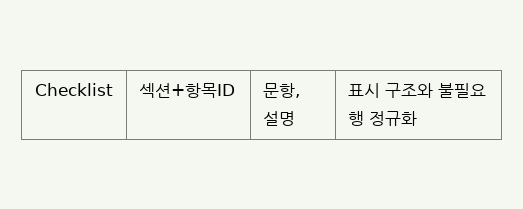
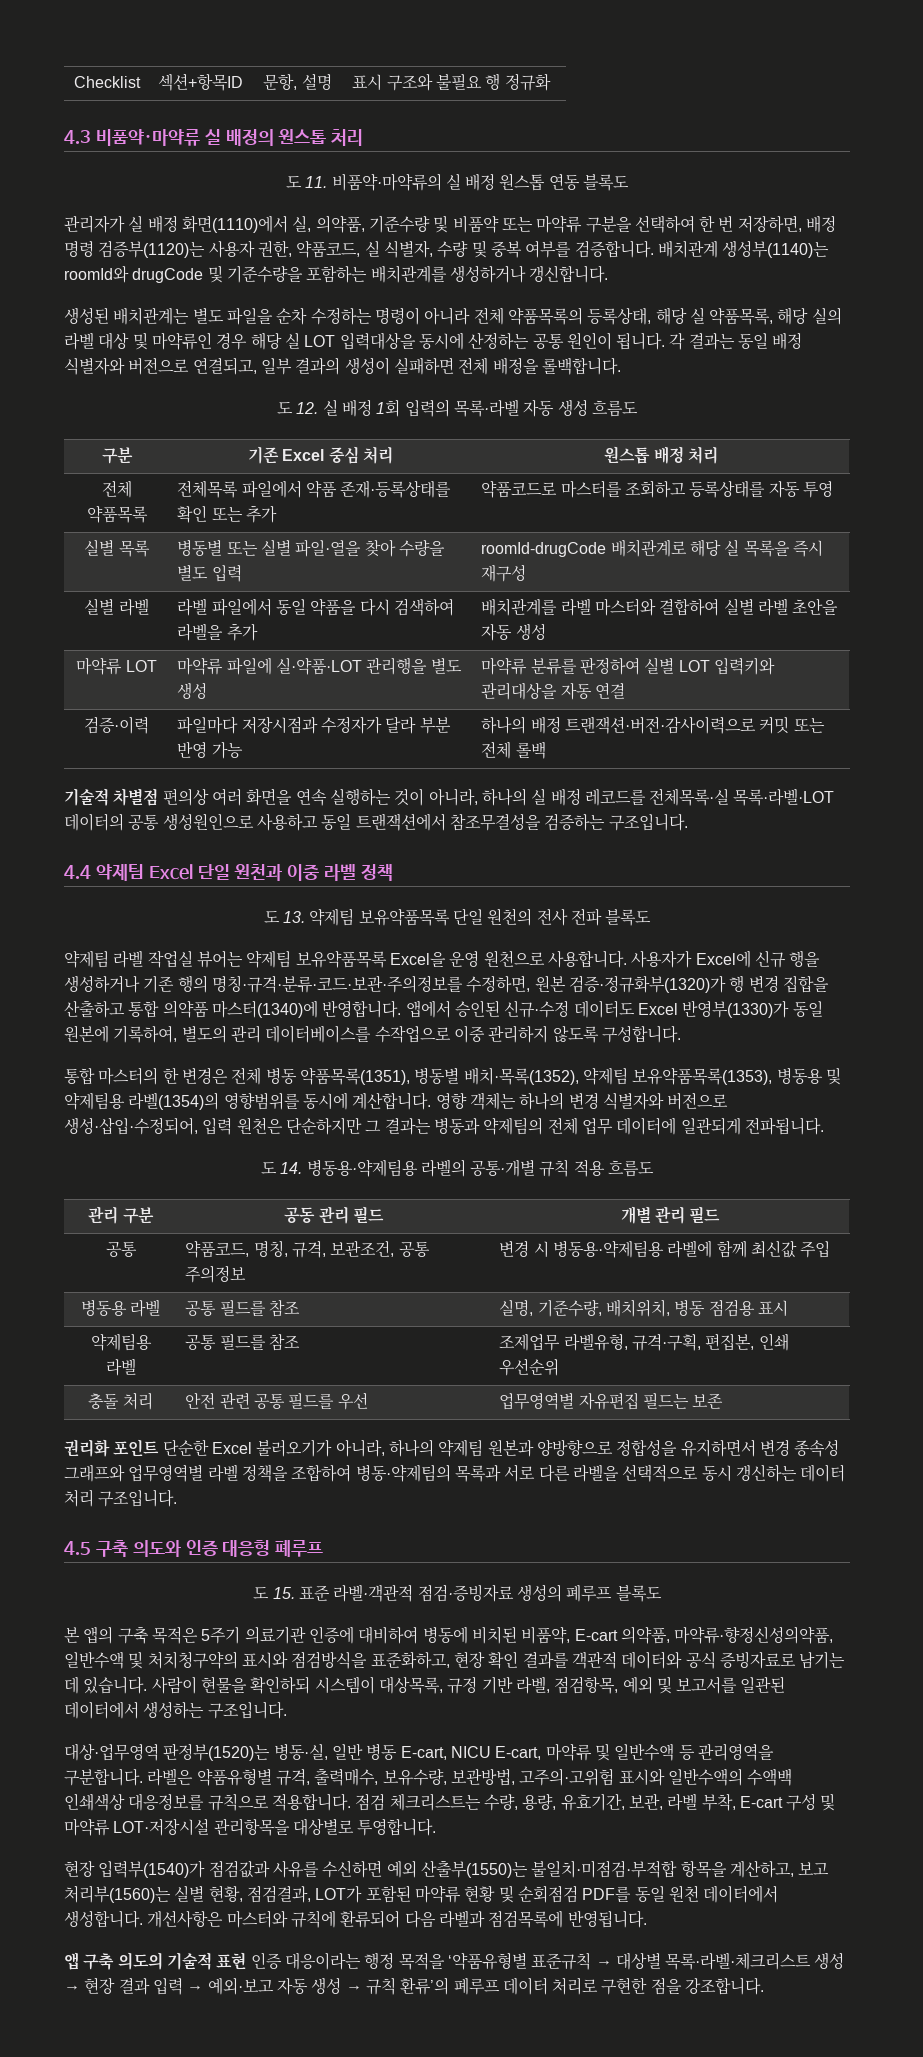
(418, 118) none -> [64,129,364,146] [285,173,630,191] [64,215,837,233] [64,240,830,258] [64,265,609,283] [64,307,842,325] [64,332,803,350] [64,357,621,375] [277,399,638,417] [101,447,133,464] [248,446,393,464] [604,446,718,464] [101,480,132,498] [86,505,148,523] [177,480,452,498] [177,505,277,523] [481,480,833,498] [84,539,150,557] [177,539,445,557] [177,564,242,582] [481,539,823,557] [481,564,527,582] [84,598,149,616] [177,598,454,616] [177,623,258,641] [481,598,839,616] [481,623,546,641] [76,657,157,675] [177,657,462,675] [177,682,208,699] [481,657,775,675] [481,682,625,700] [84,716,149,734] [177,716,451,734] [177,741,243,759] [481,716,825,734] [481,741,546,759] [64,788,835,806] [64,813,688,831] [64,864,394,881] [263,908,652,926] [64,950,821,968] [64,975,829,993] [64,1000,823,1018] [64,1025,681,1043] [64,1067,841,1085] [64,1092,729,1110] [64,1117,824,1135] [260,1159,655,1177] [88,1206,154,1224] [284,1206,384,1224] [620,1206,721,1224] [105,1241,137,1257] [185,1240,430,1258] [185,1265,247,1283] [499,1240,831,1258] [80,1299,161,1317] [185,1299,300,1317] [499,1299,788,1317] [90,1333,152,1351] [105,1358,136,1376] [185,1333,300,1351] [499,1333,789,1351] [499,1358,560,1376] [88,1392,153,1410] [185,1392,368,1410] [499,1392,724,1410] [64,1439,840,1457] [64,1464,846,1482] [64,1489,178,1507] [64,1540,324,1557] [253,1584,662,1602] [64,1626,834,1644] [64,1651,846,1669] [64,1676,786,1694] [64,1701,287,1719] [64,1743,774,1761] [64,1768,793,1786] [64,1793,836,1811] [64,1818,437,1836] [64,1860,830,1878] [64,1885,779,1903] [64,1910,647,1928] [64,1952,845,1970] [64,1977,765,1995] // 4.3 비품약·마약류 실 배정의 원스톱 처리 // 도 11. 비품약·마약류의 실 배정 원스톱 연동 블록도 // 관리자가 실 배정 화면(1110)에서 실, 의약품, 기준수량 및 비품약 또는 마약류 구분을 선택하여 한 번 저장하면, 배정 명령 검증부(1120)는 사용자 권한, 약품코드, 실 식별자, 수량 및 중복 여부를 검증합니다. 배치관계 생성부(1140)는 roomId와 drugCode 및 기준수량을 포함하는 배치관계를 생성하거나 갱신합니다. // 생성된 배치관계는 별도 파일을 순차 수정하는 명령이 아니라 전체 약품목록의 등록상태, 해당 실 약품목록, 해당 실의 라벨 대상 및 마약류인 경우 해당 실 LOT 입력대상을 동시에 산정하는 공통 원인이 됩니다. 각 결과는 동일 배정 식별자와 버전으로 연결되고, 일부 결과의 생성이 실패하면 전체 배정을 롤백합니다. // 도 12. 실 배정 1회 입력의 목록·라벨 자동 생성 흐름도 // 구분 | 기존 Excel 중심 처리 | 원스톱 배정 처리 // 전체 약품목록 | 전체목록 파일에서 약품 존재·등록상태를 확인 또는 추가 | 약품코드로 마스터를 조회하고 등록상태를 자동 투영 // 실별 목록 | 병동별 또는 실별 파일·열을 찾아 수량을 별도 입력 | roomId-drugCode 배치관계로 해당 실 목록을 즉시 재구성 // 실별 라벨 | 라벨 파일에서 동일 약품을 다시 검색하여 라벨을 추가 | 배치관계를 라벨 마스터와 결합하여 실별 라벨 초안을 자동 생성 // 마약류 LOT | 마약류 파일에 실·약품·LOT 관리행을 별도 생성 | 마약류 분류를 판정하여 실별 LOT 입력키와 관리대상을 자동 연결 // 검증·이력 | 파일마다 저장시점과 수정자가 달라 부분 반영 가능 | 하나의 배정 트랜잭션·버전·감사이력으로 커밋 또는 전체 롤백 // 기술적 차별점 편의상 여러 화면을 연속 실행하는 것이 아니라, 하나의 실 배정 레코드를 전체목록·실 목록·라벨·LOT 데이터의 공통 생성원인으로 사용하고 동일 트랜잭션에서 참조무결성을 검증하는 구조입니다. // 4.4 약제팀 Excel 단일 원천과 이중 라벨 정책 // 도 13. 약제팀 보유약품목록 단일 원천의 전사 전파 블록도 // 약제팀 라벨 작업실 뷰어는 약제팀 보유약품목록 Excel을 운영 원천으로 사용합니다. 사용자가 Excel에 신규 행을 생성하거나 기존 행의 명칭·규격·분류·코드·보관·주의정보를 수정하면, 원본 검증·정규화부(1320)가 행 변경 집합을 산출하고 통합 의약품 마스터(1340)에 반영합니다. 앱에서 승인된 신규·수정 데이터도 Excel 반영부(1330)가 동일 원본에 기록하여, 별도의 관리 데이터베이스를 수작업으로 이중 관리하지 않도록 구성합니다. // 통합 마스터의 한 변경은 전체 병동 약품목록(1351), 병동별 배치·목록(1352), 약제팀 보유약품목록(1353), 병동용 및 약제팀용 라벨(1354)의 영향범위를 동시에 계산합니다. 영향 객체는 하나의 변경 식별자와 버전으로 생성·삽입·수정되어, 입력 원천은 단순하지만 그 결과는 병동과 약제팀의 전체 업무 데이터에 일관되게 전파됩니다. // 도 14. 병동용·약제팀용 라벨의 공통·개별 규칙 적용 흐름도 // 관리 구분 | 공동 관리 필드 | 개별 관리 필드 // 공통 | 약품코드, 명칭, 규격, 보관조건, 공통 주의정보 | 변경 시 병동용·약제팀용 라벨에 함께 최신값 주입 // 병동용 라벨 | 공통 필드를 참조 | 실명, 기준수량, 배치위치, 병동 점검용 표시 // 약제팀용 라벨 | 공통 필드를 참조 | 조제업무 라벨유형, 규격·구획, 편집본, 인쇄 우선순위 // 충돌 처리 | 안전 관련 공통 필드를 우선 | 업무영역별 자유편집 필드는 보존 // 권리화 포인트 단순한 Excel 불러오기가 아니라, 하나의 약제팀 원본과 양방향으로 정합성을 유지하면서 변경 종속성 그래프와 업무영역별 라벨 정책을 조합하여 병동·약제팀의 목록과 서로 다른 라벨을 선택적으로 동시 갱신하는 데이터 처리 구조입니다. // 4.5 구축 의도와 인증 대응형 폐루프 // 도 15. 표준 라벨·객관적 점검·증빙자료 생성의 폐루프 블록도 // 본 앱의 구축 목적은 5주기 의료기관 인증에 대비하여 병동에 비치된 비품약, E-cart 의약품, 마약류·향정신성의약품, 일반수액 및 처치청구약의 표시와 점검방식을 표준화하고, 현장 확인 결과를 객관적 데이터와 공식 증빙자료로 남기는 데 있습니다. 사람이 현물을 확인하되 시스템이 대상목록, 규정 기반 라벨, 점검항목, 예외 및 보고서를 일관된 데이터에서 생성하는 구조입니다. // 대상·업무영역 판정부(1520)는 병동·실, 일반 병동 E-cart, NICU E-cart, 마약류 및 일반수액 등 관리영역을 구분합니다. 라벨은 약품유형별 규격, 출력매수, 보유수량, 보관방법, 고주의·고위험 표시와 일반수액의 수액백 인쇄색상 대응정보를 규칙으로 적용합니다. 점검 체크리스트는 수량, 용량, 유효기간, 보관, 라벨 부착, E-cart 구성 및 마약류 LOT·저장시설 관리항목을 대상별로 투영합니다. // 현장 입력부(1540)가 점검값과 사유를 수신하면 예외 산출부(1550)는 불일치·미점검·부적합 항목을 계산하고, 보고 처리부(1560)는 실별 현황, 점검결과, LOT가 포함된 마약류 현황 및 순회점검 PDF를 동일 원천 데이터에서 생성합니다. 개선사항은 마스터와 규칙에 환류되어 다음 라벨과 점검목록에 반영됩니다. // 앱 구축 의도의 기술적 표현 인증 대응이라는 행정 목적을 ‘약품유형별 표준규칙 → 대상별 목록·라벨·체크리스트 생성 → 현장 결과 입력 → 예외·보고 자동 생성 → 규칙 환류’의 폐루프 데이터 처리로 구현한 점을 강조합니다.

